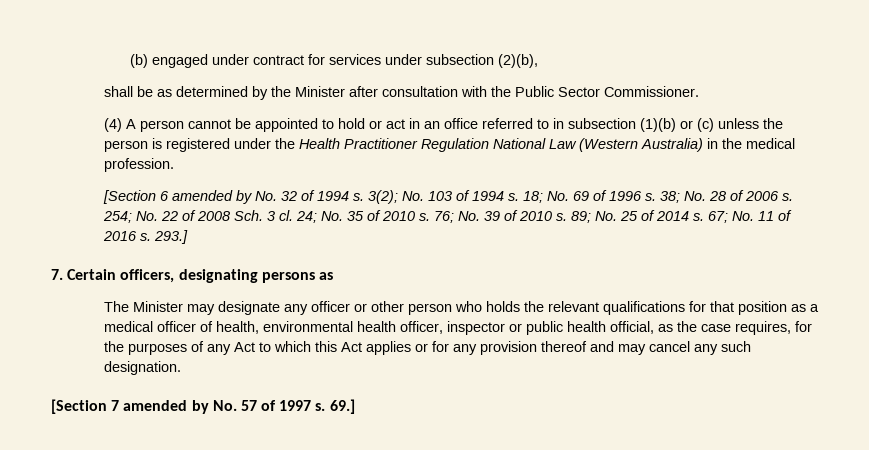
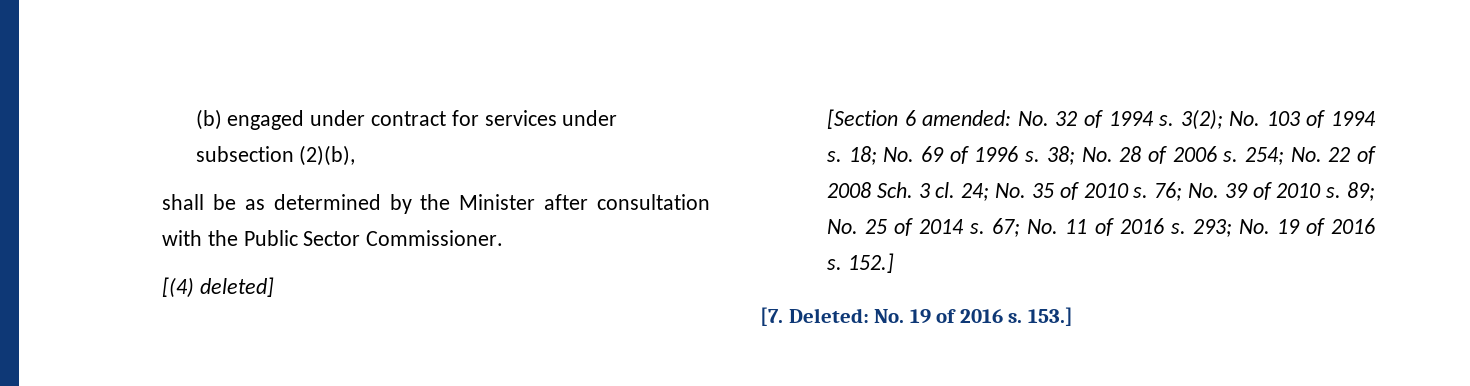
[103,118,783,132] [103,138,795,152] [103,158,174,172] (4) A person cannot be appointed to hold or act in an office referred to in subsection (1)(b) or (c) unless the person is registered under the Health Practitioner Regulation National Law (Western Australia) in the medical profession. -> [162,277,274,298] [(4) deleted]
[171,190,252,204] amended by -> [922,110,1012,126] amended:
[153,230,188,244] [51,269,333,283] [103,301,819,315] [103,321,812,335] [103,341,751,355] [103,361,181,375] [51,399,355,414] 293.] // 7. Certain officers, designating persons as // The Minister may designate any officer or other person who holds the relevant qualifications for that position as a medical officer of health, environmental health officer, inspector or public health official, as the case requires, for the purposes of any Act to which this Act applies or for any provision thereof and may cancel any such designation. // [Section 7 amended by No. 57 of 1997 s. 69.] -> [1192,218,1375,237] [827,253,894,273] [760,307,1073,326] 293; No. 19 of 2016 s. 152.] // [7. Deleted: No. 19 of 2016 s. 153.]

